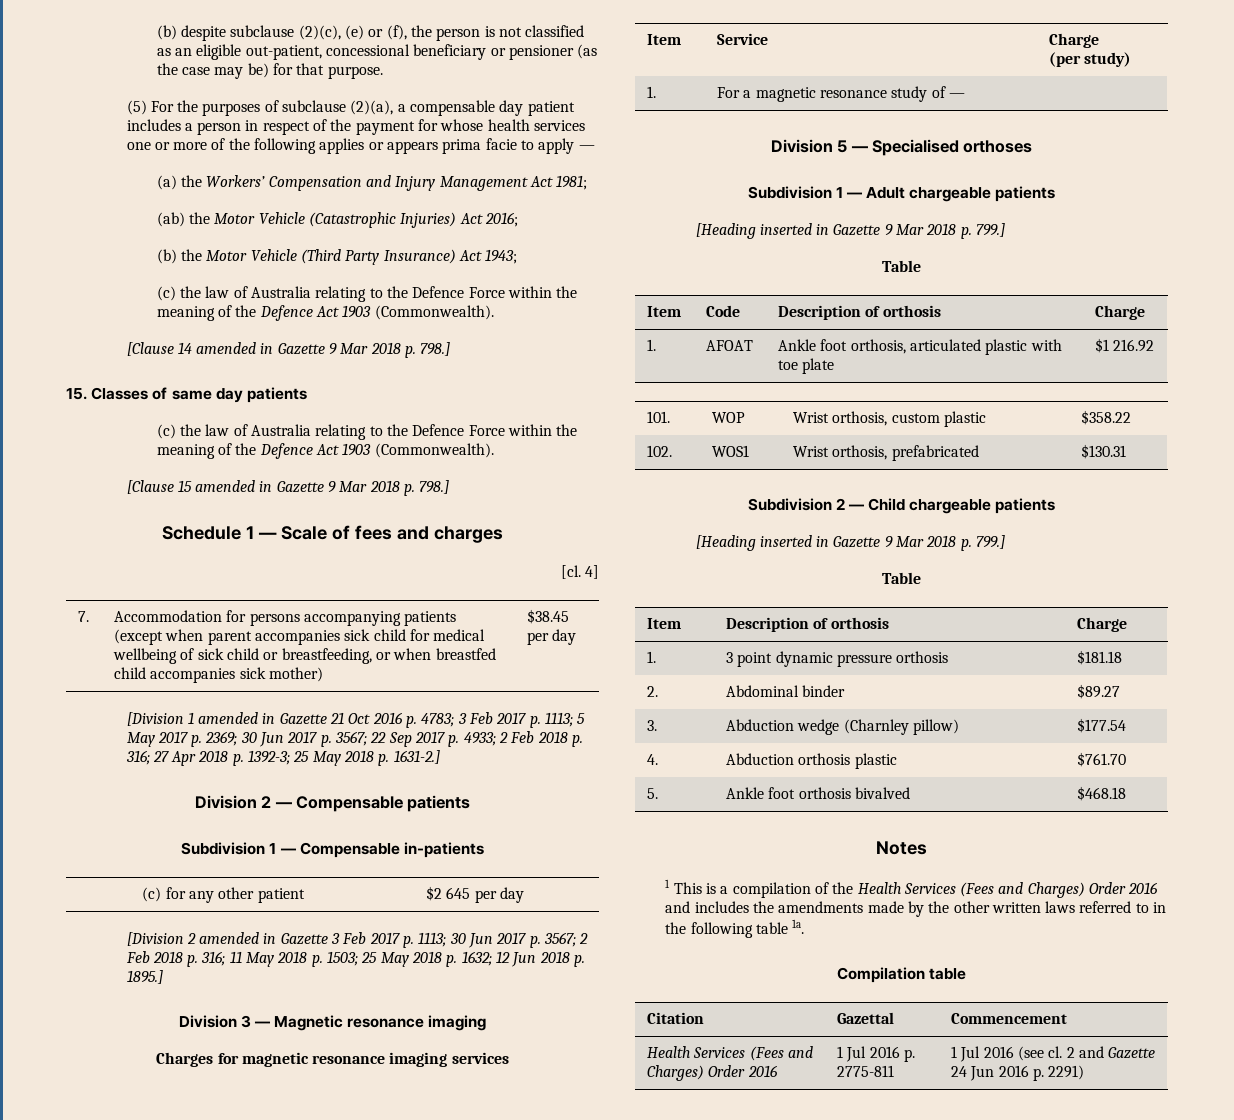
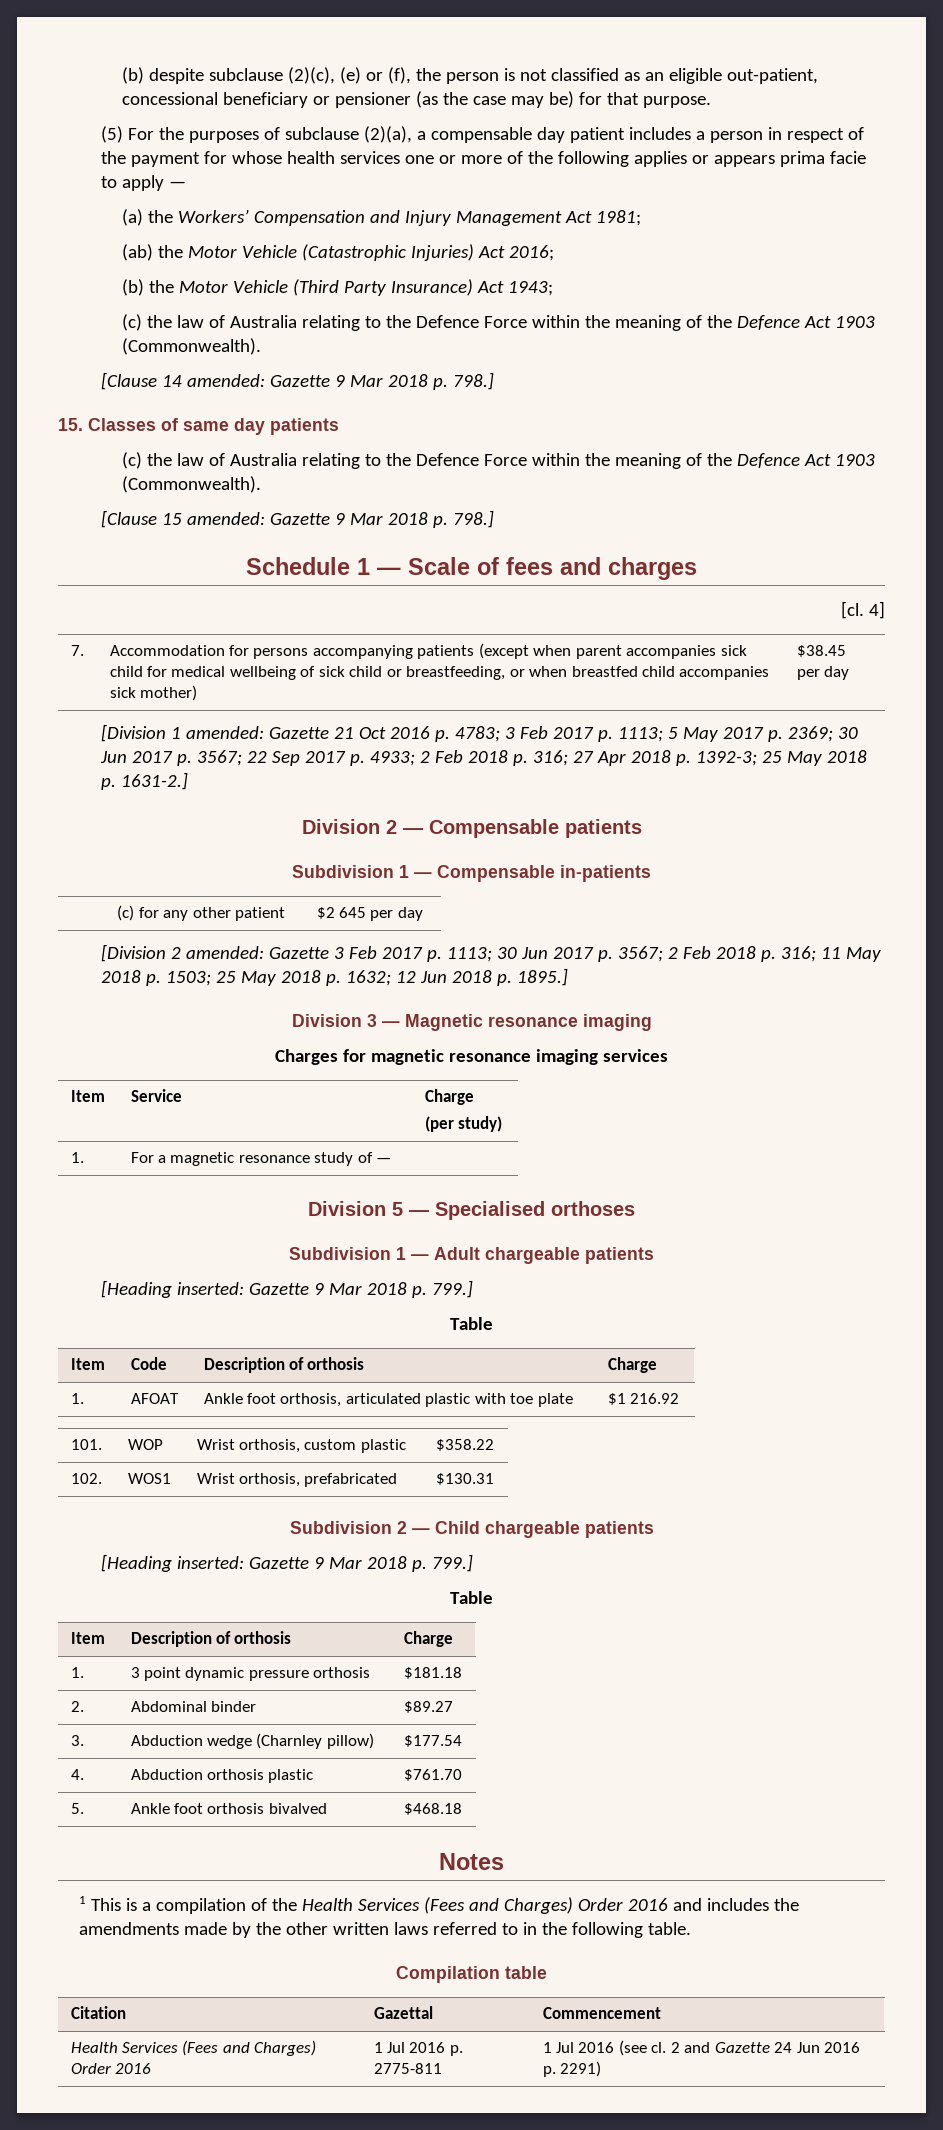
[196,342,274,354] amended in -> [186,374,265,387] amended:
[195,480,273,492] amended in -> [186,512,265,525] amended:
[198,712,276,724] amended in -> [185,726,264,739] amended:
[199,932,277,944] amended in -> [185,946,264,959] amended:
[759,223,830,235] inserted in -> [176,1282,244,1295] inserted:
[759,535,830,547] inserted in -> [176,1556,244,1569] inserted:
[755,919,805,934] table 1a. -> [648,1922,692,1935] table.

